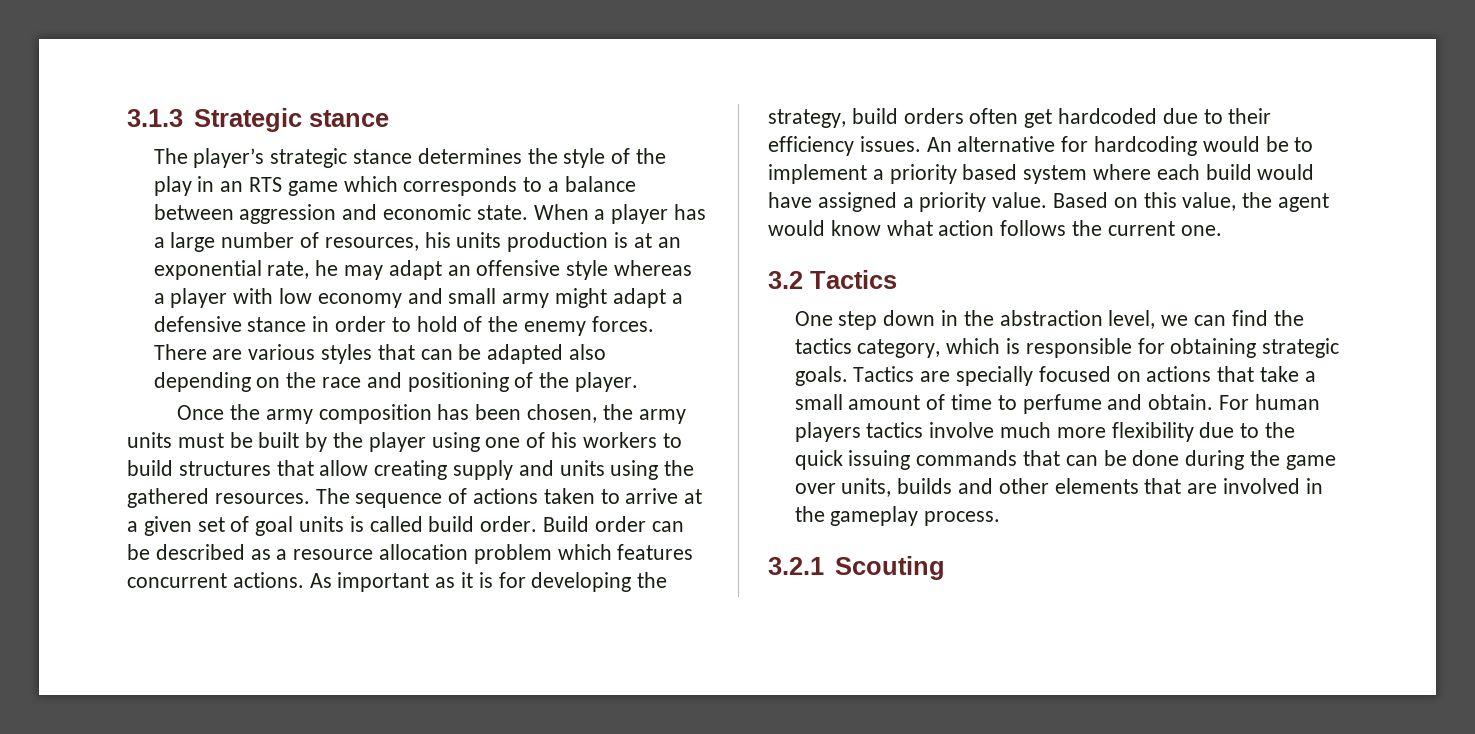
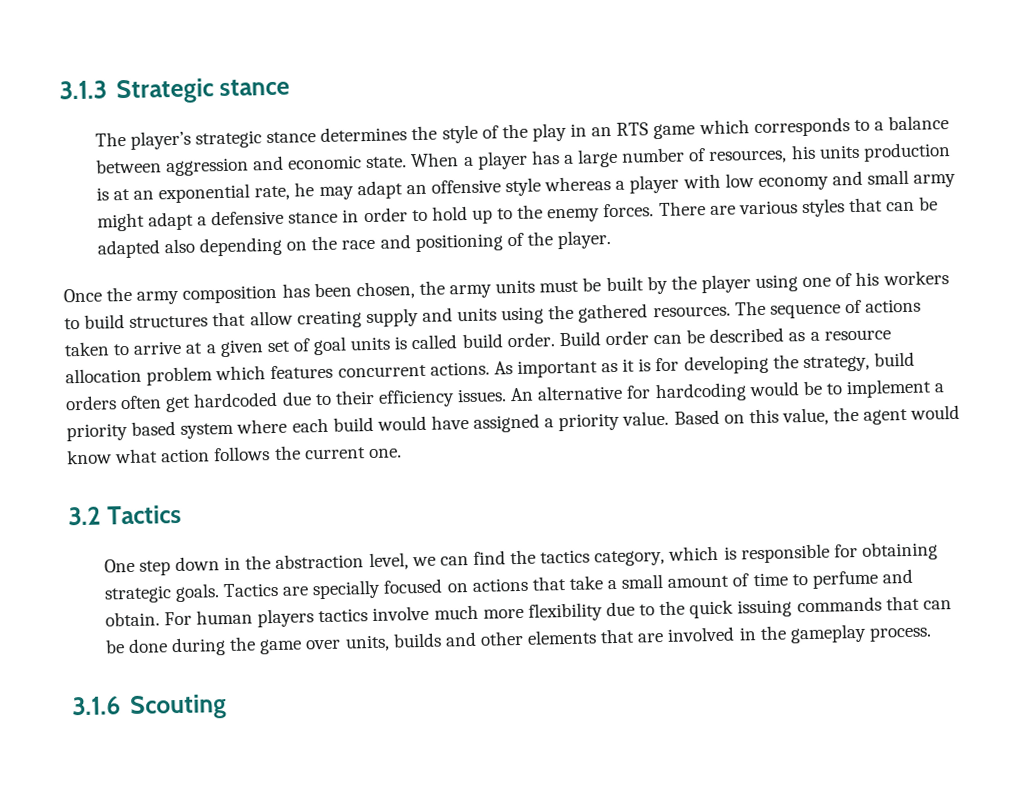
[463,316,483,332] of -> [471,208,514,224] up to
[768,557,824,575] 3.2.1 -> [72,696,121,716] 3.1.6

